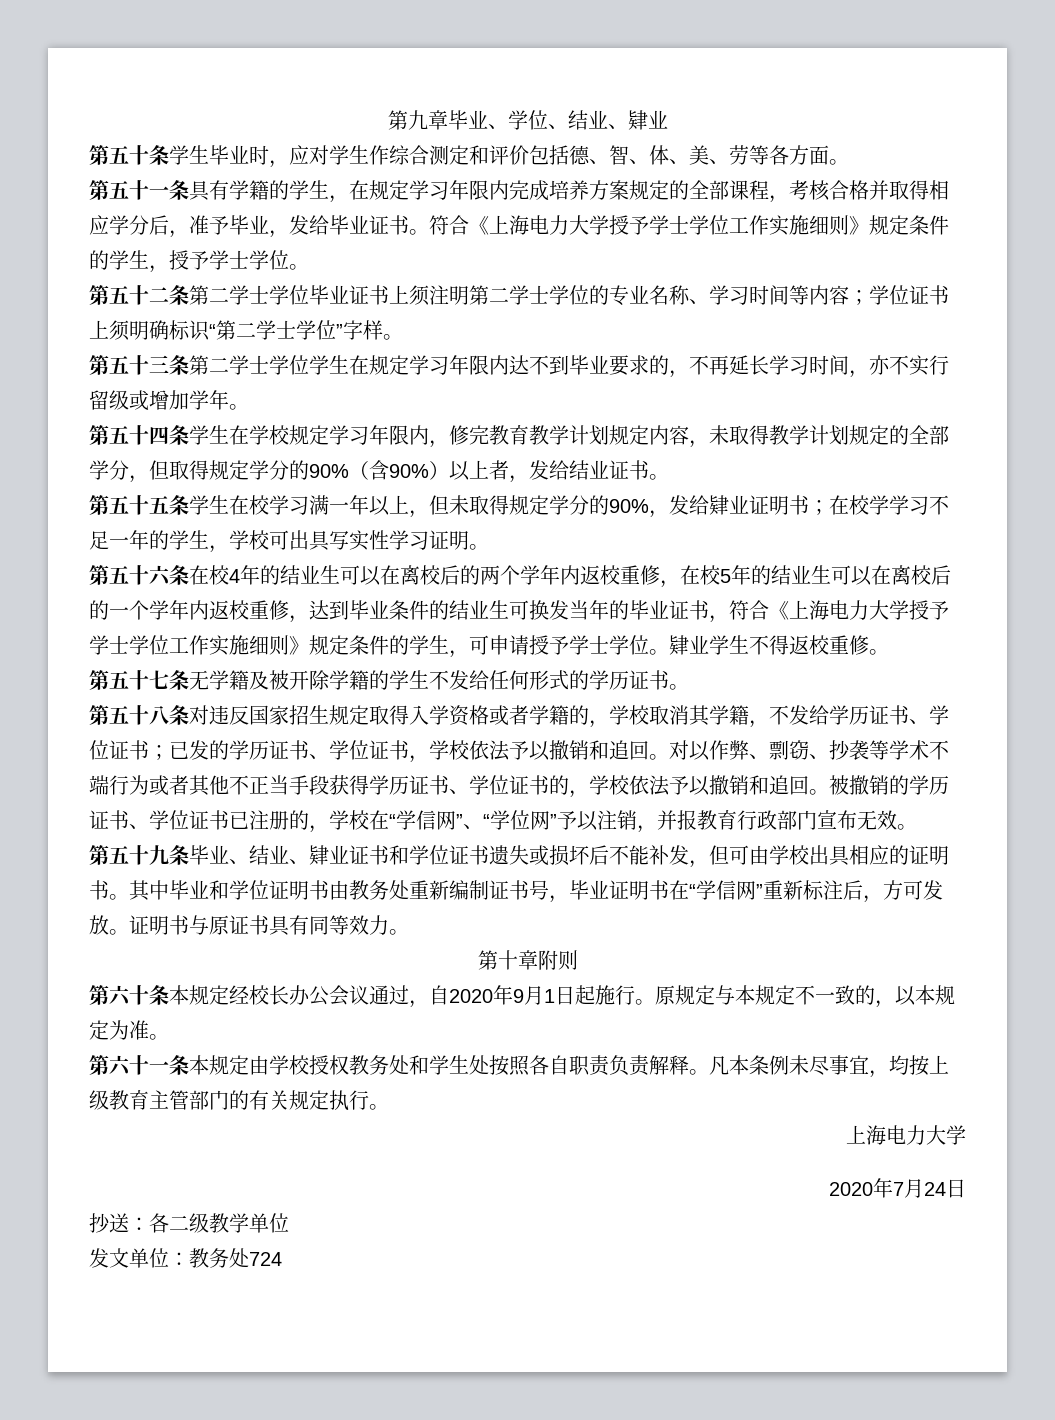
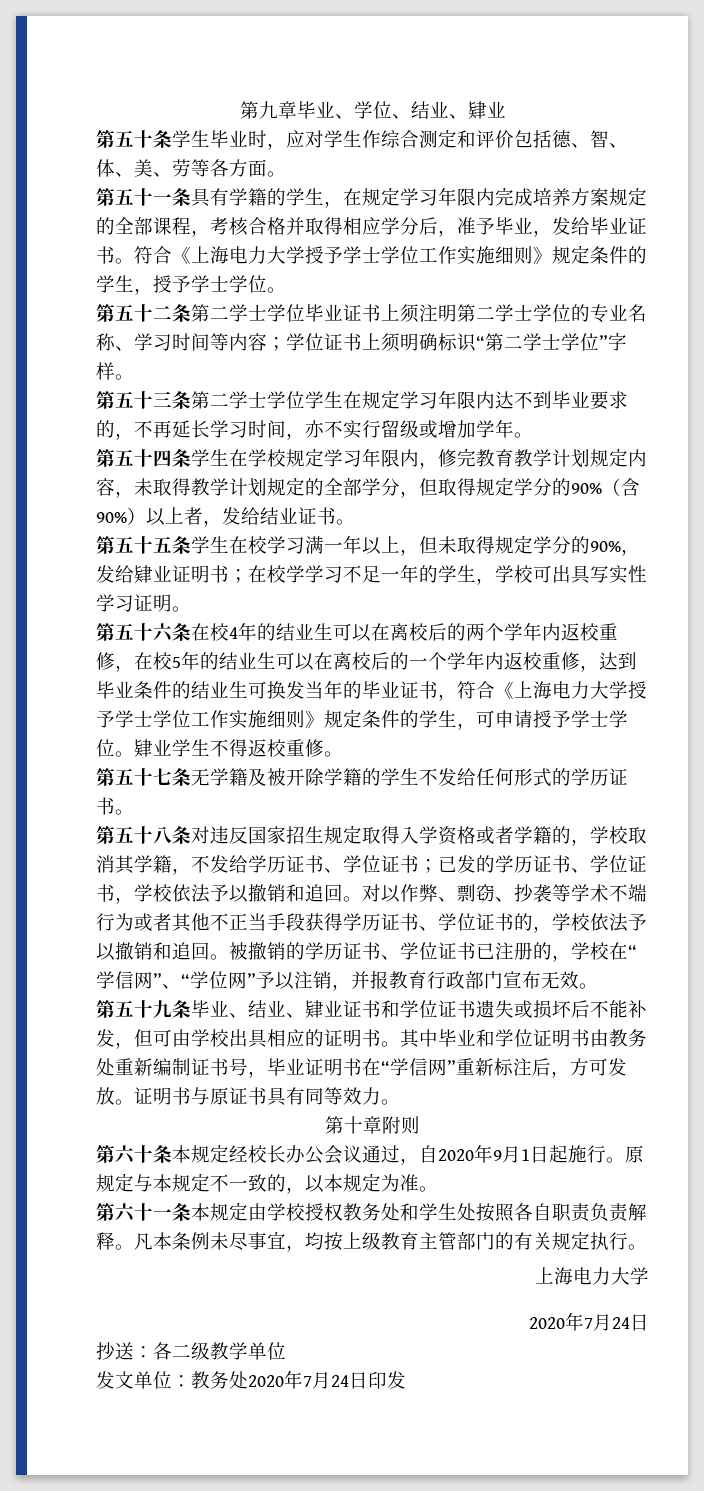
[249,1252,282,1266] 724 -> [248,1370,406,1389] 2020年7月24日印发

